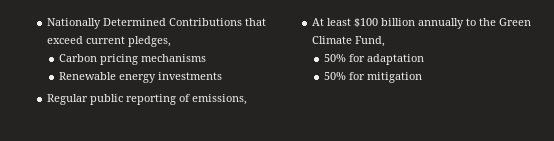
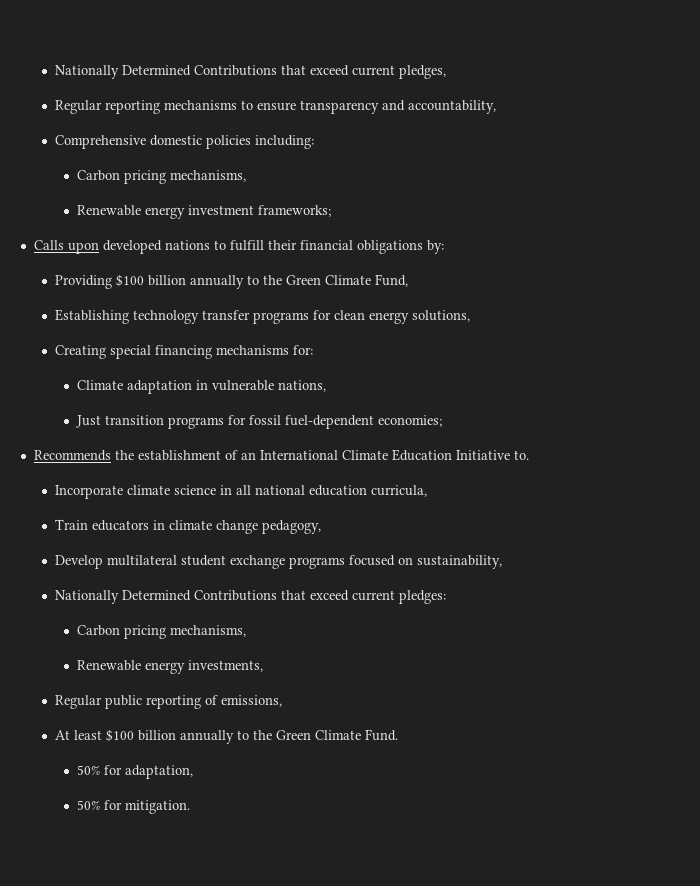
[59,54,207,65] [59,72,223,83] // Carbon pricing mechanisms // Renewable energy investments -> [55,100,497,114] [55,135,315,149] [76,170,246,184] [76,205,331,219] [33,240,444,254] [55,274,409,289] [55,309,471,324] [55,345,314,359] [76,380,326,394] [75,415,442,429] [33,449,529,461] [55,485,428,499] [55,519,322,534] [55,555,503,569] [55,590,447,604] [76,625,246,639] [76,660,263,674] // Regular reporting mechanisms to ensure transparency and accountability, // Comprehensive domestic policies including: // Carbon pricing mechanisms, // Renewable energy investment frameworks; // Calls upon developed nations to fulfill their financial obligations by: // Providing $100 billion annually to the Green Climate Fund, // Establishing technology transfer programs for clean energy solutions, // Creating special financing mechanisms for: // Climate adaptation in vulnerable nations, // Just transition programs for fossil fuel-dependent economies; // Recommends the establishment of an International Climate Education Initiative to. // Incorporate climate science in all national education curricula, // Train educators in climate change pedagogy, // Develop multilateral student exchange programs focused on sustainability, // Nationally Determined Contributions that exceed current pledges: // Carbon pricing mechanisms, // Renewable energy investments,
[354,36,385,47] [324,54,425,65] [324,72,423,83] Fund, // 50% for adaptation // 50% for mitigation -> [365,729,399,741] [76,765,193,779] [76,800,190,814] Fund. // 50% for adaptation, // 50% for mitigation.

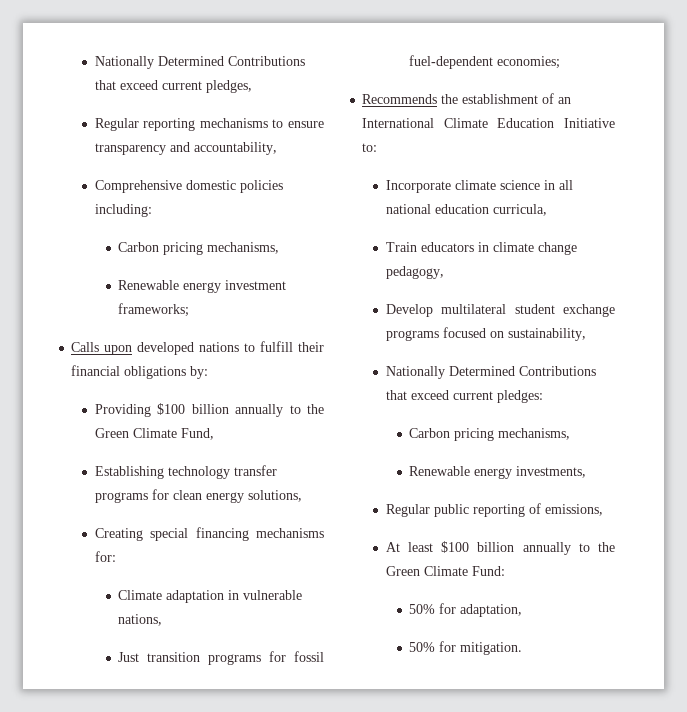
[513,450,529,460] to. -> [362,143,378,152] to:
[365,729,399,741] Fund. -> [471,566,505,576] Fund:

